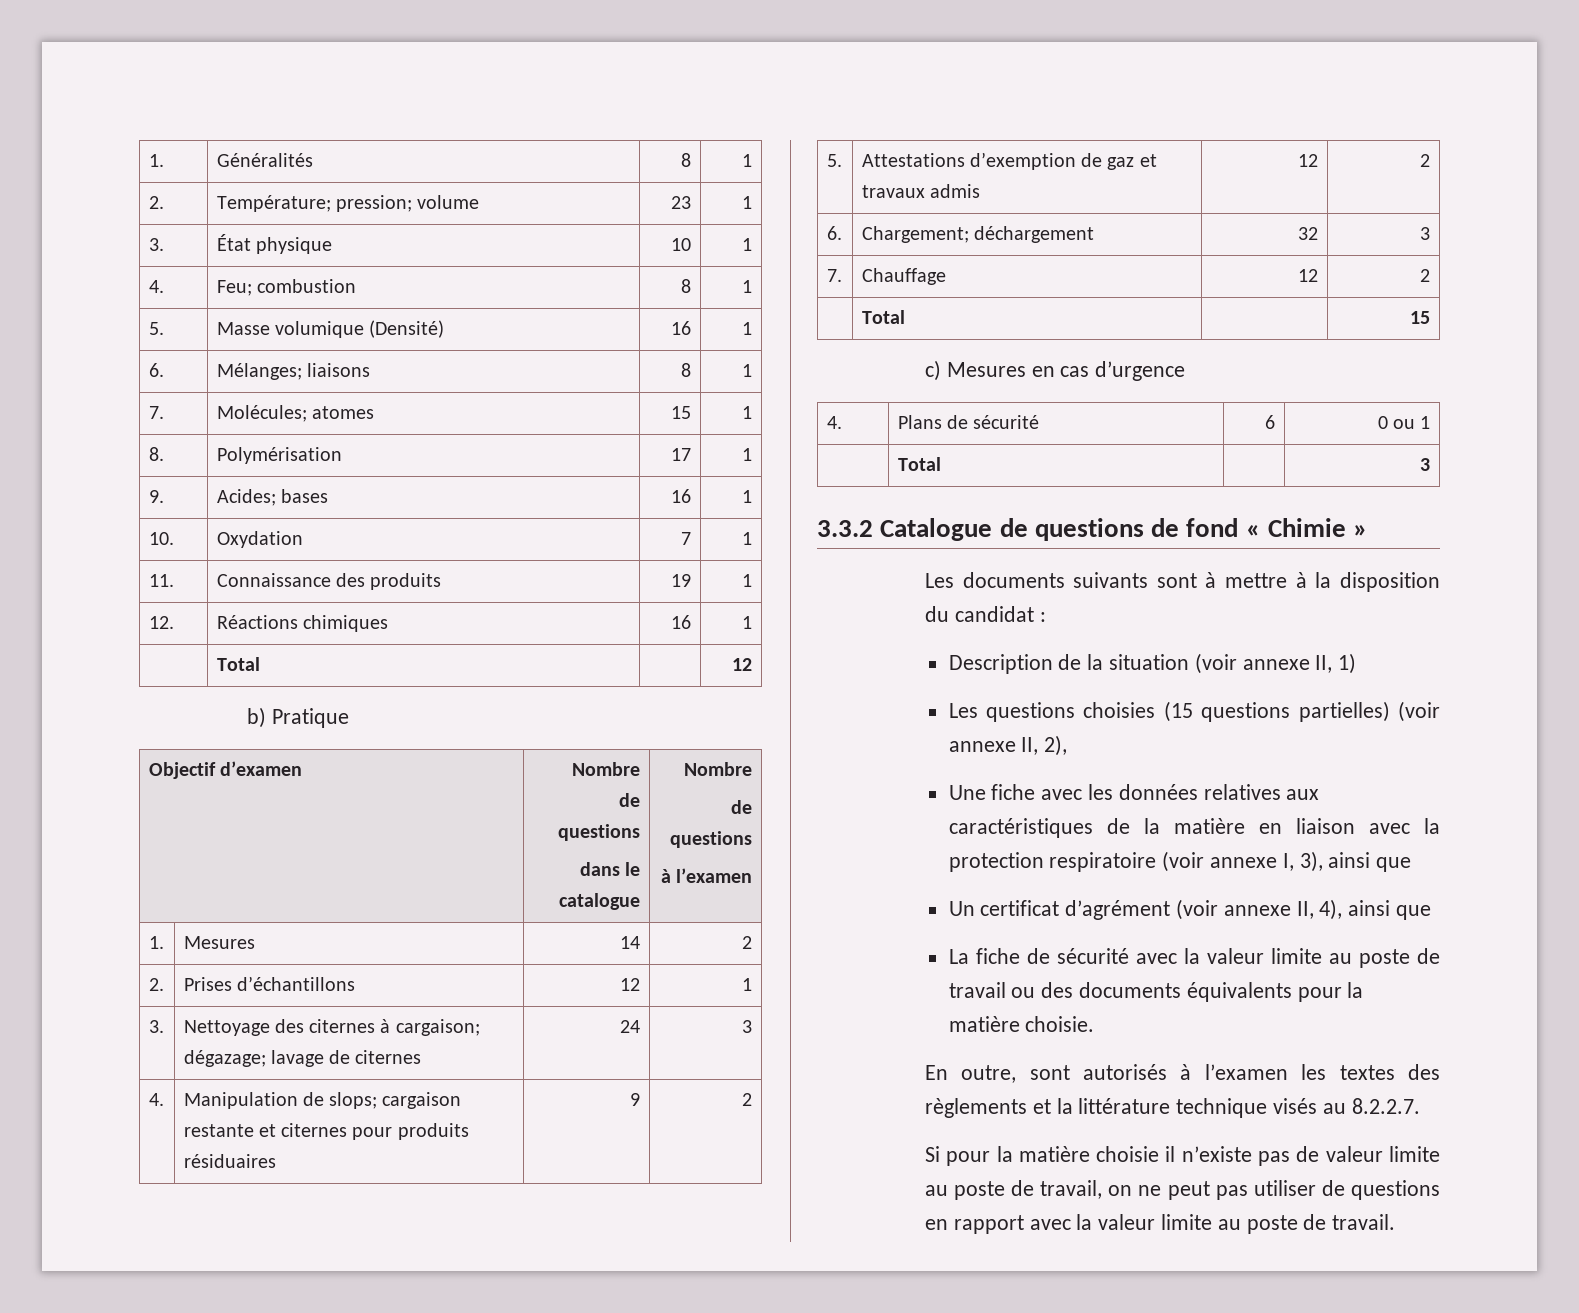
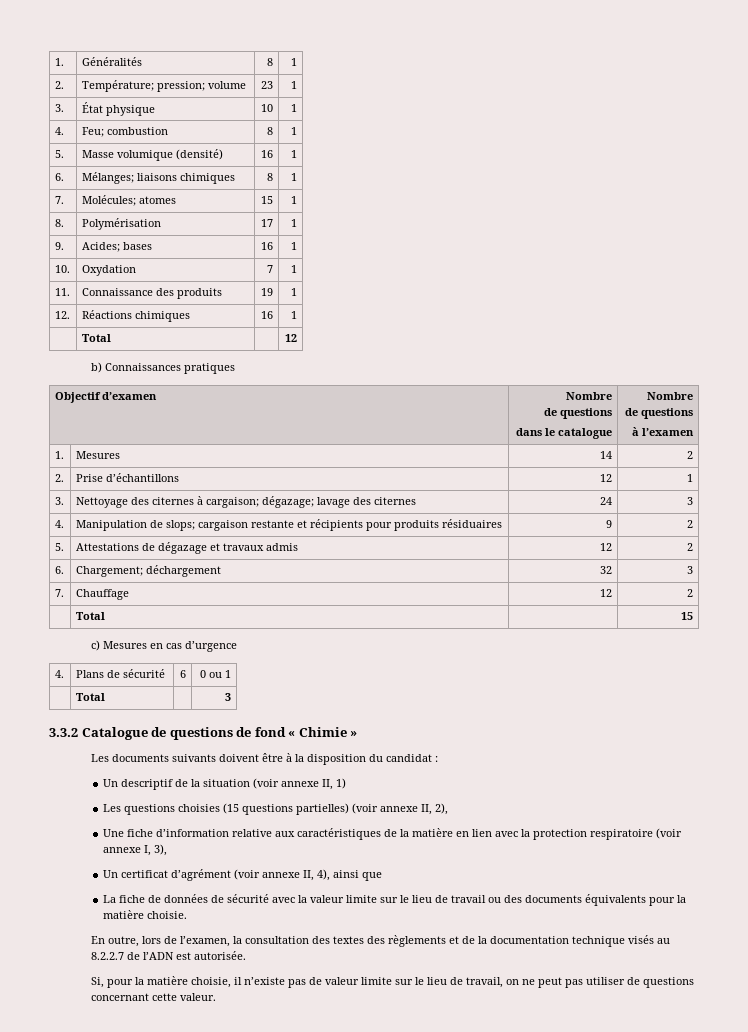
[369,320,445,338] (Densité) -> [175,149,223,160] (densité)
(370, 370) none -> [179,173,235,184] chimiques
[271,708,349,728] Pratique -> [105,363,236,374] Connaissances pratiques
[183,977,232,991] Prises -> [75,474,103,482] Prise
[329,1050,351,1064] de -> [352,497,371,505] des
[281,1123,348,1137] citernes -> [309,519,363,531] récipients
[969,152,1135,170] d’exemption de gaz -> [141,542,207,554] de dégazage
[1156,572,1288,588] sont à mettre -> [219,753,284,762] doivent être
[948,654,1053,674] Description -> [103,779,174,790] Un descriptif
[1041,784,1281,800] avec les données relatives -> [156,829,273,837] d’information relative
[1295,818,1355,834] liaison -> [472,829,493,837] lien
[1328,852,1412,872] ainsi que -> (168, 850) none
(1050, 956) none -> [164,894,225,903] données de
[1328,949,1410,968] au poste -> [380,895,433,903] sur le lieu
[1029,1064,1441,1080] [924,1098,1420,1118] [924,1146,1160,1166] sont autorisés à l’examen les textes des règlements et la littérature technique visés au 8.2.2.7. // Si pour la matière choisie -> [142,935,671,947] [91,951,247,960] [91,976,232,988] lors de l’examen, la consultation des textes des règlements et de la documentation technique visés au 8.2.2.7 de l’ADN est autorisée. // Si, pour la matière choisie,
[924,1181,1006,1200] au poste -> [395,977,448,985] sur le lieu
[924,1214,1396,1234] en rapport avec la valeur limite au poste de travail. -> [91,993,217,1001] concernant cette valeur.

